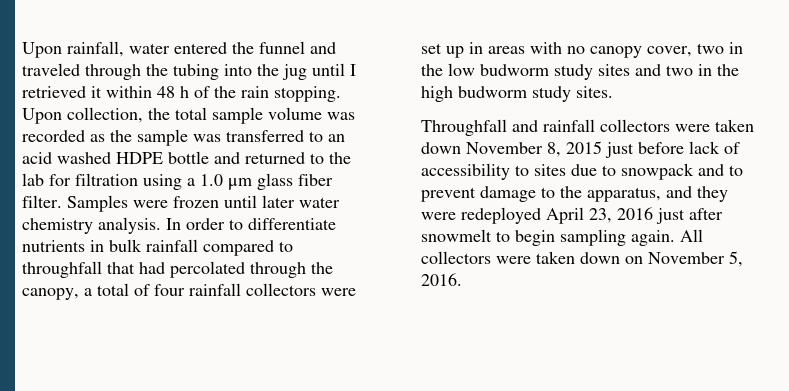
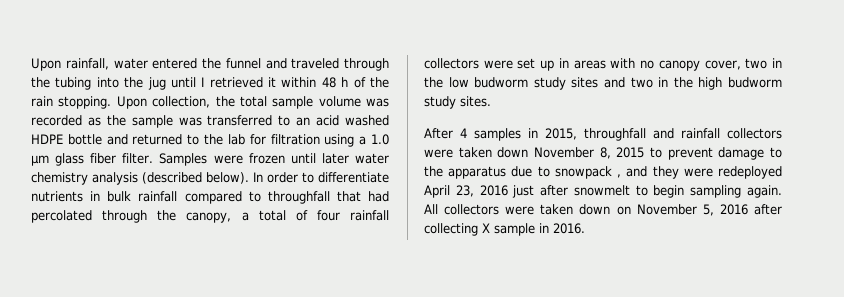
[98,217,161,234] analysis. -> [92,172,249,185] analysis (described below).
[421,119,507,136] Throughfall -> [424,128,646,141] After 4 samples in 2015, throughfall
[605,141,740,158] [421,163,724,180] just before lack of accessibility to sites due to snowpack and -> (645, 152) none
[587,187,661,202] apparatus, -> [448,166,622,179] apparatus due to snowpack ,
(743, 259) none -> [719,204,782,215] [424,223,549,236] 2016 after collecting X sample in

